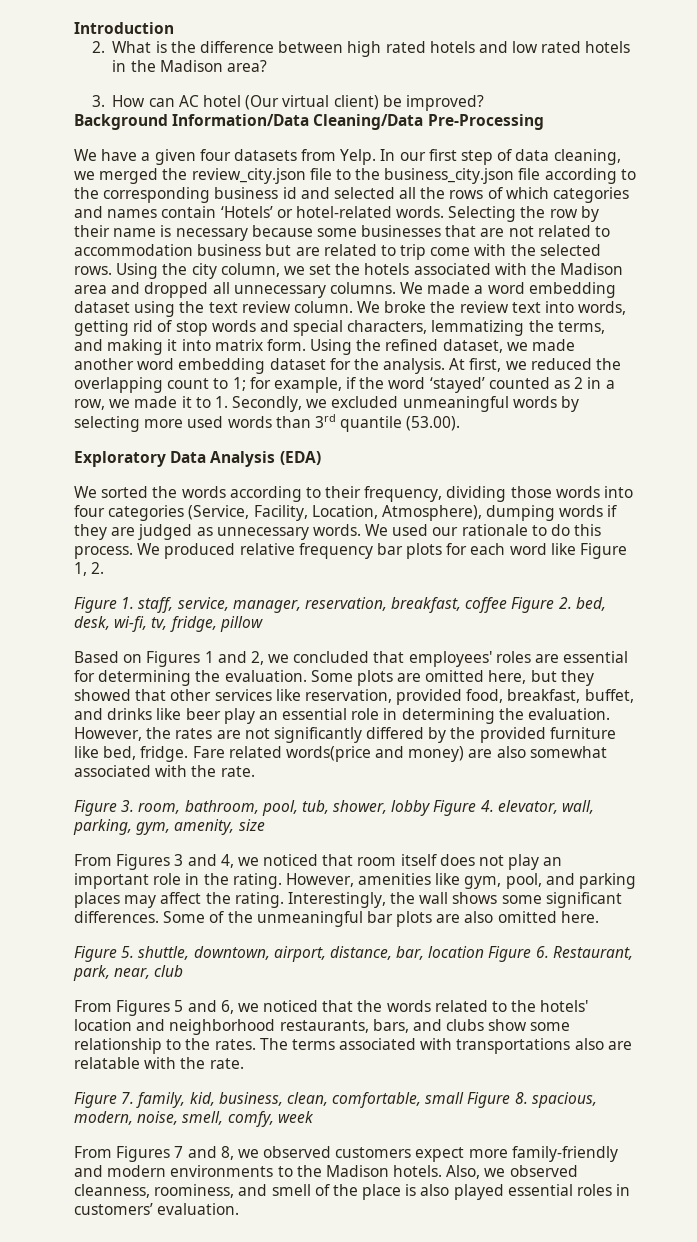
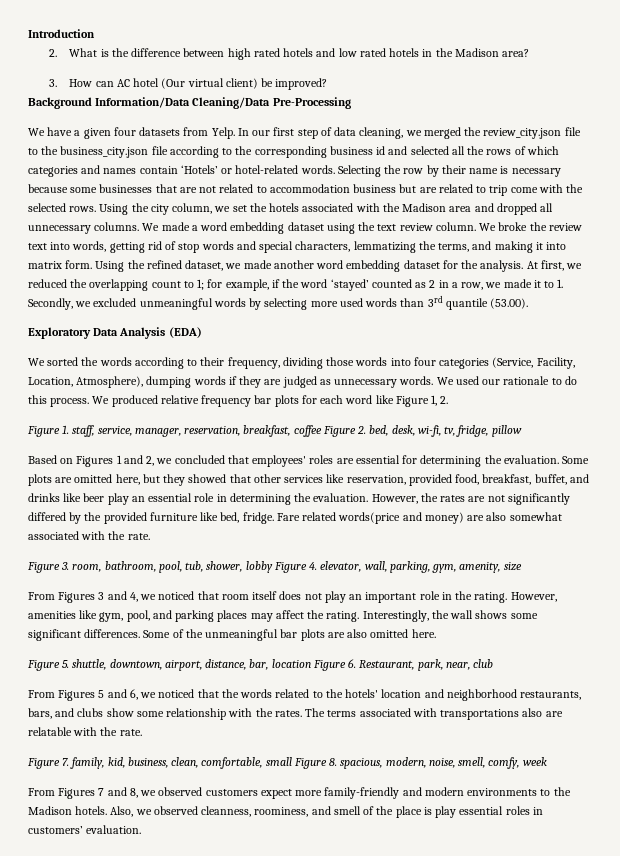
[166,1039,182,1050] to -> [228,708,253,717] with
[420,1184,504,1200] also played -> [435,806,457,818] play

